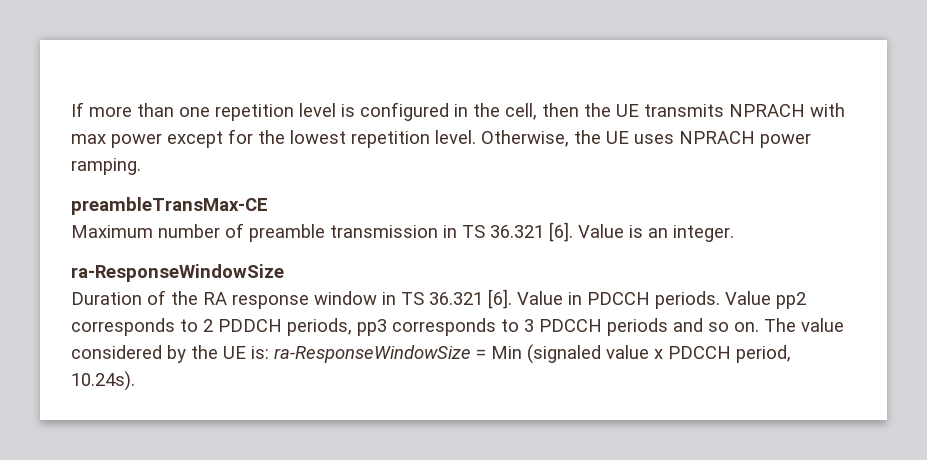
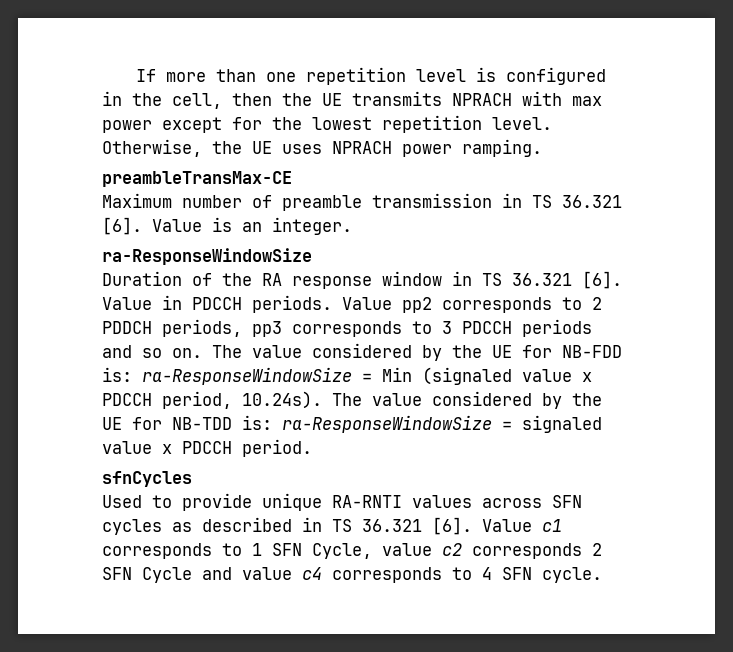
(246, 352) none -> [522,345,622,358] for NB-FDD
(135, 381) none -> [332,391,602,409] [102,415,602,433] [102,439,312,457] [102,471,192,487] [102,493,582,511] [102,517,562,535] [102,543,602,559] [102,567,602,583] The value considered by the UE for NB-TDD is: ra-ResponseWindowSize = signaled value x PDCCH period. // sfnCycles // Used to provide unique RA-RNTI values across SFN cycles as described in TS 36.321 [6]. Value c1 corresponds to 1 SFN Cycle, value c2 corresponds 2 SFN Cycle and value c4 corresponds to 4 SFN cycle.

